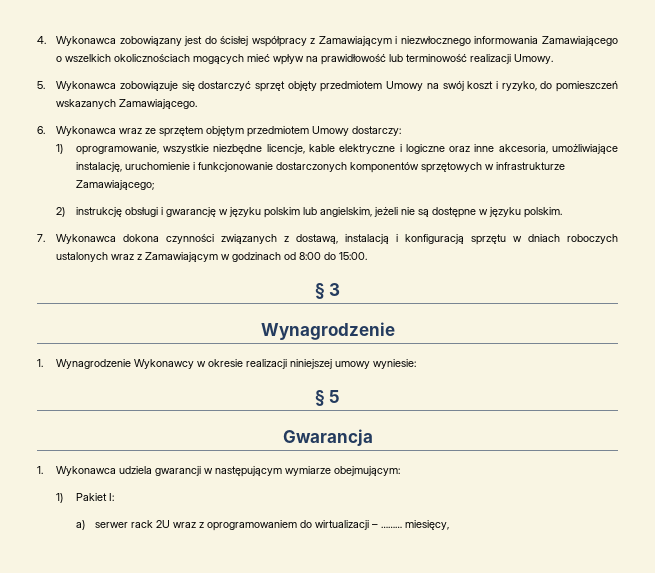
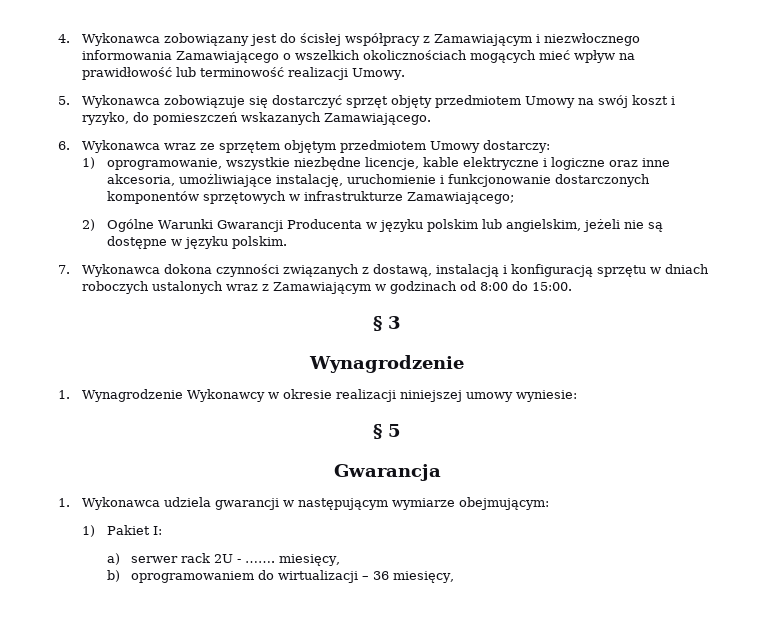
[75,207,216,217] instrukcję obsługi i gwarancję -> [106,219,362,232] Ogólne Warunki Gwarancji Producenta
[173,522,205,528] wraz z -> [236,554,340,566] [106,570,120,582] - ……. miesięcy, // b)
[381,526,403,528] ……… -> [372,571,389,580] 36

